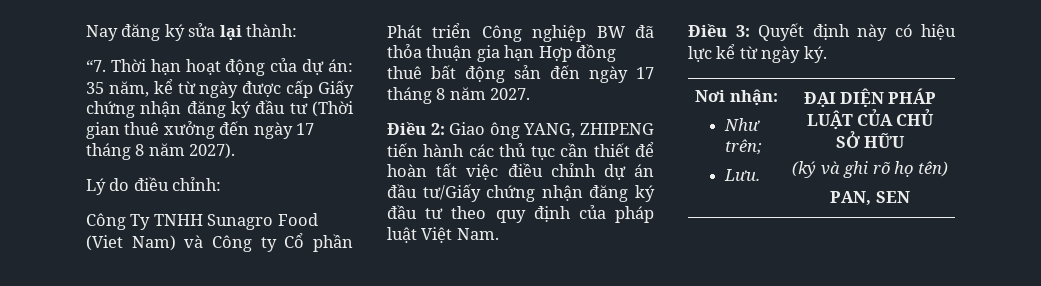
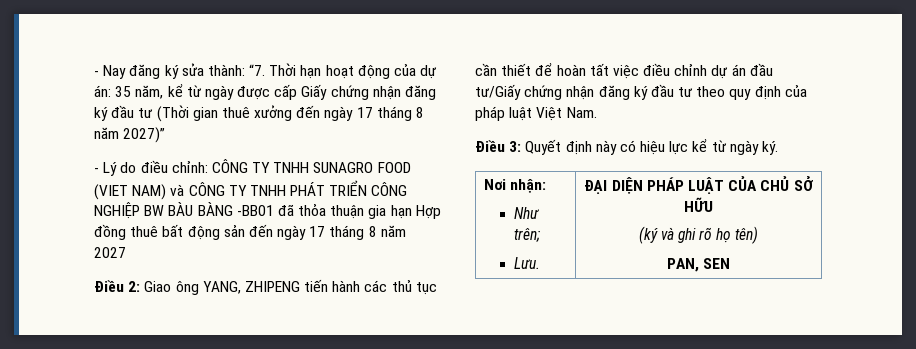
(86, 33) none -> [94,71,99,76] -
[219,25,242,40] lại -> (204, 69) none
(298, 30) // -> (245, 70) none
[189,143,236,159] 2027). // -> [123,127,166,143] [94,168,99,173] 2027)” // -
[86,213,318,230] [86,233,353,252] [387,23,626,42] // Công Ty TNHH Sunagro Food (Viet Nam) và Công ty Cổ phần Phát triển Công nghiệp BW -> [211,159,411,173] [94,180,408,200] [94,202,274,219] CÔNG TY TNHH SUNAGRO FOOD (VIET NAM) và CÔNG TY TNHH PHÁT TRIỂN CÔNG NGHIỆP BW BÀU BÀNG -BB01
[490,88,531,100] 2027. -> [94,247,126,258] 2027

